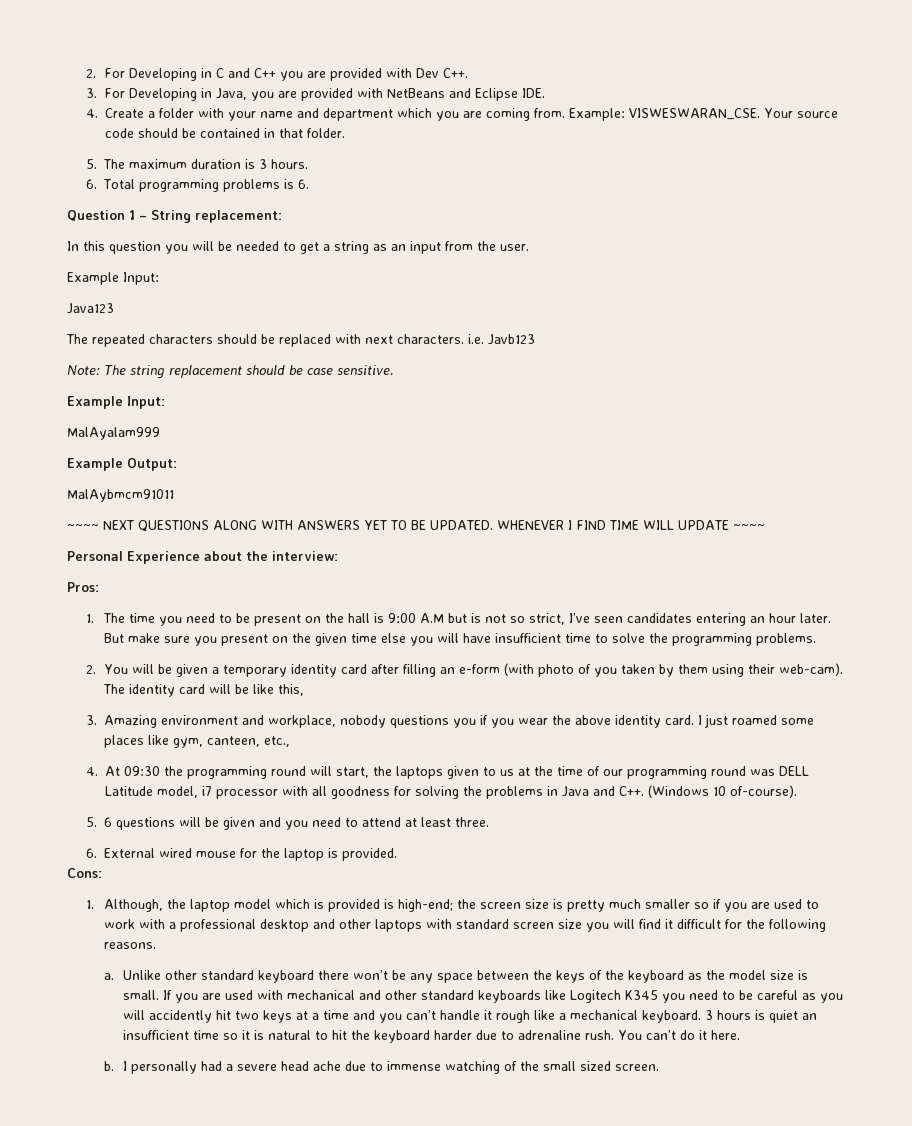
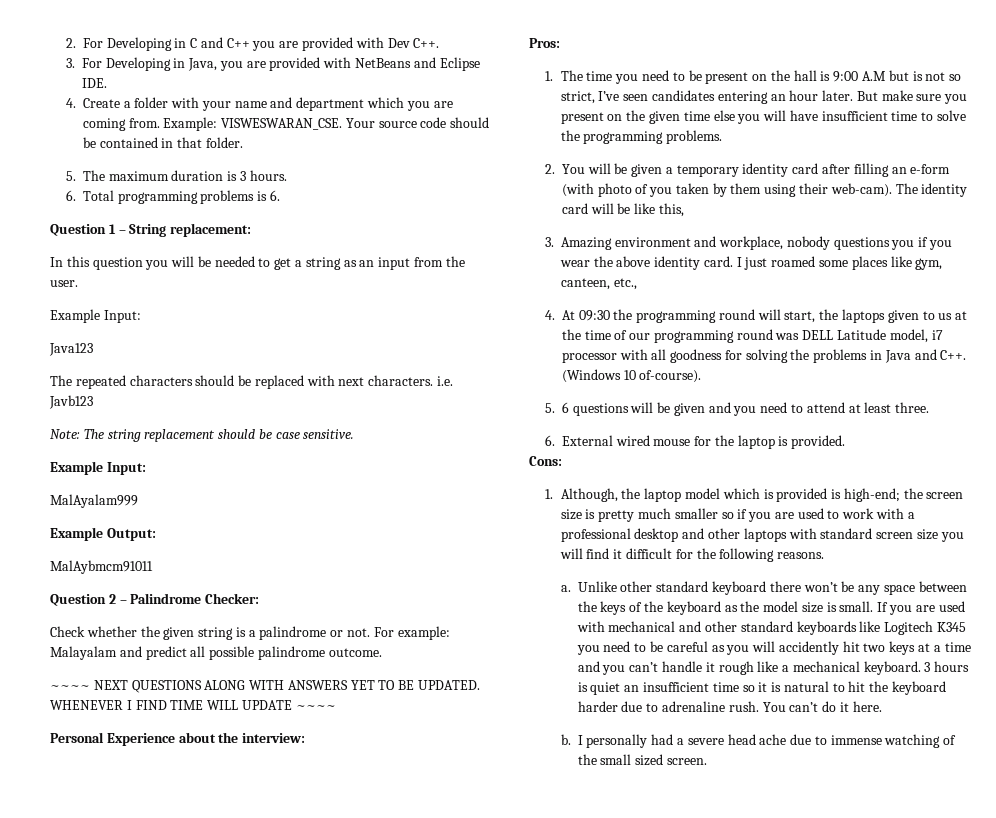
(174, 495) none -> [50,593,260,606] [50,626,450,640] [50,646,382,660] // Question 2 – Palindrome Checker: // Check whether the given string is a palindrome or not. For example: Malayalam and predict all possible palindrome outcome.

